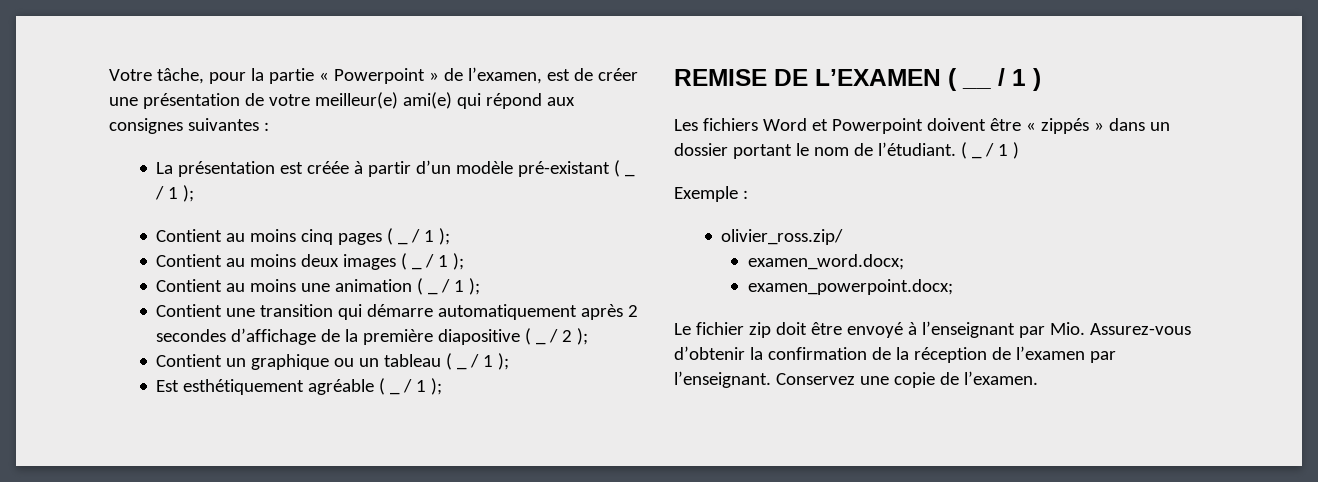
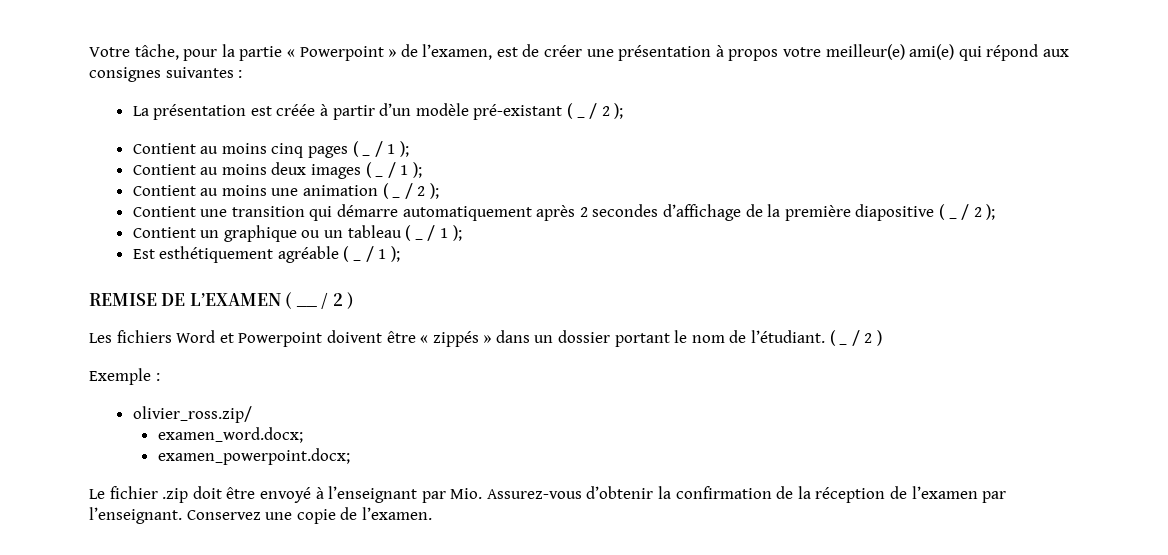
[244,93,264,106] de -> [715,45,779,61] à propos
[168,187,179,199] 1 -> [601,106,610,116] 2
[454,280,465,292] 1 -> [417,186,426,196] 2
[1012,69,1026,86] 1 -> [332,293,343,306] 2
[997,144,1008,156] 1 -> [864,333,873,343] 2
[748,322,771,338] zip -> [162,488,189,503] .zip

